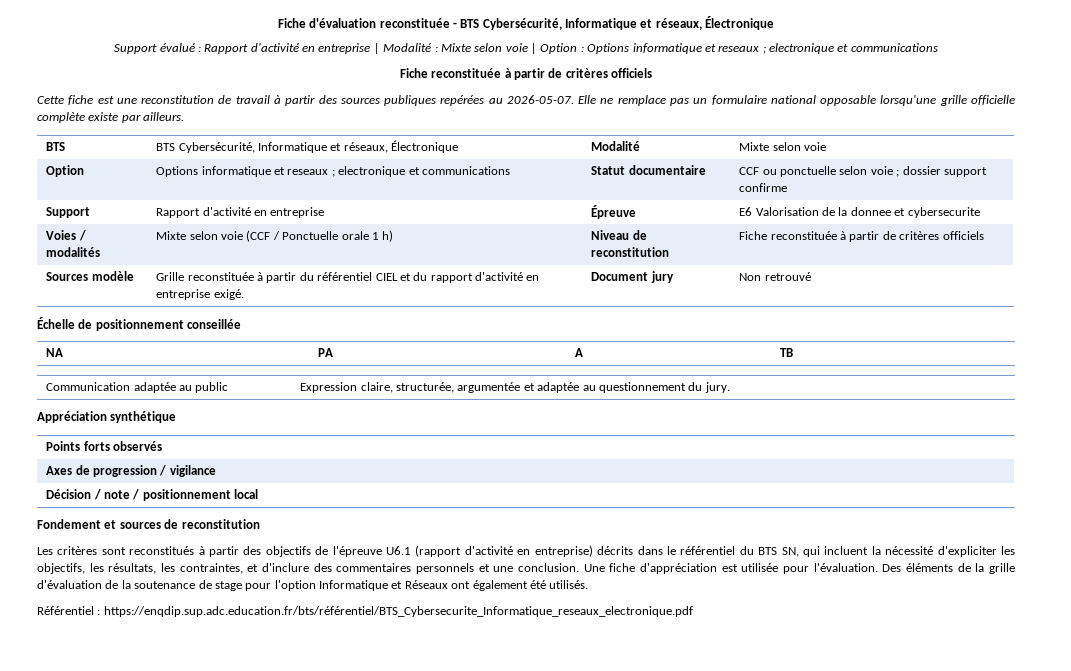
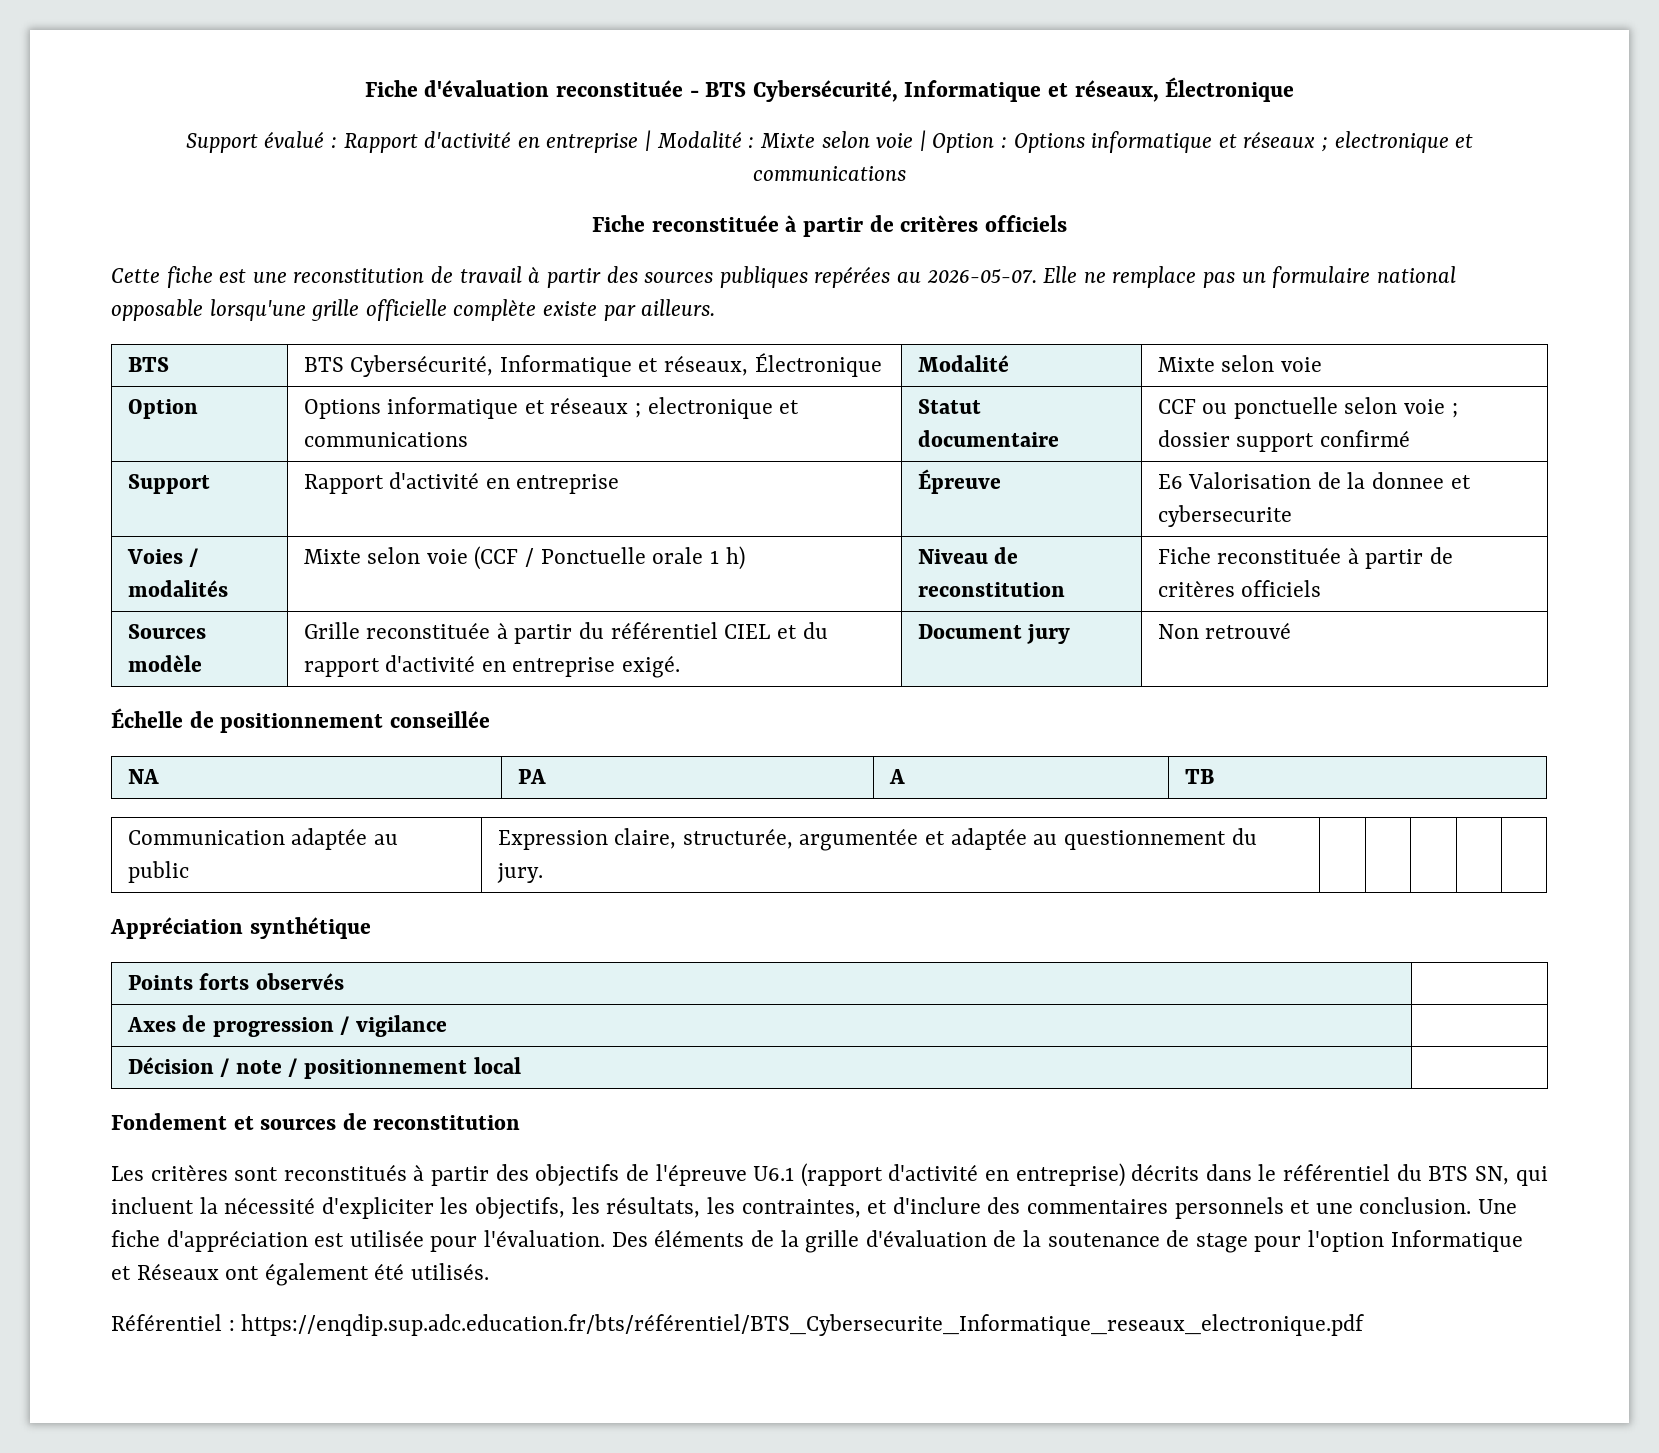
[718,45,760,52] reseaux -> [1243,131,1316,148] réseaux
[287,169,329,175] reseaux -> [550,397,629,414] réseaux
[739,183,788,192] confirme -> [1319,430,1410,447] confirmé

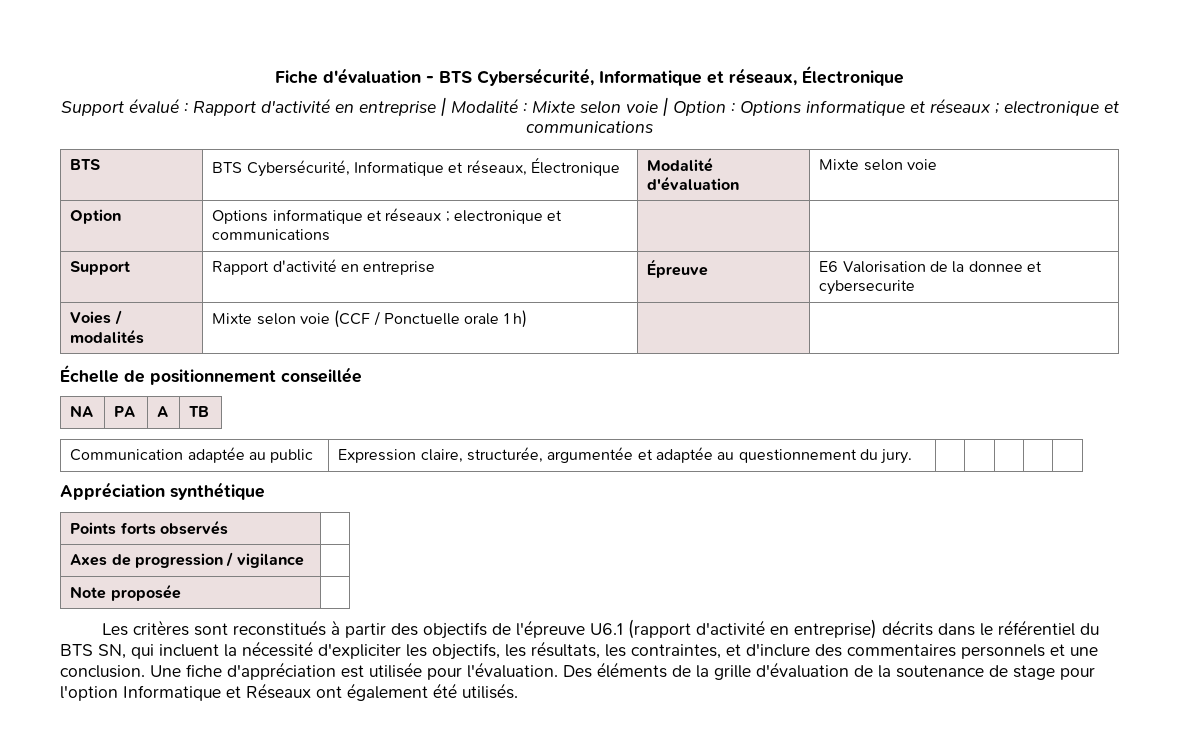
[555,80,683,97] reconstituée -> (421, 76) none
[592,215,1067,237] [111,266,1456,288] [111,299,716,321] // Fiche reconstituée à partir de critères officiels // Cette fiche est une reconstitution de travail à partir des sources publiques repérées au 2026-05-07. Elle ne remplace pas un formulaire national opposable lorsqu'une grille officielle complète existe par ailleurs. -> (654, 127) none
(1009, 363) none -> [647,176,740,191] d'évaluation
[917,399,981,414] [917,430,1059,447] [1157,397,1458,419] [1157,430,1410,452] Statut documentaire | CCF ou ponctuelle selon voie ; dossier support confirmé -> (331, 235) |
[917,547,1019,564] [917,582,1065,597] [1157,547,1454,569] [1157,580,1322,597] [127,624,206,639] [127,655,202,672] [303,622,828,644] [303,655,681,678] [917,624,1071,644] [1157,622,1292,639] Niveau de reconstitution | Fiche reconstituée à partir de critères officiels // Sources modèle | Grille reconstituée à partir du référentiel CIEL et du rapport d'activité en entreprise exigé. | Document jury | Non retrouvé -> (527, 319) |
[127,1057,521,1079] [111,1113,521,1130] Décision / note / positionnement local | // Fondement et sources de reconstitution -> [70,584,181,601] Note proposée |
[111,1314,1365,1336] // Référentiel : https://enqdip.sup.adc.education.fr/bts/référentiel/BTS_Cybersecurite_Informatique_reseaux_electronique.pdf -> (518, 691) none

